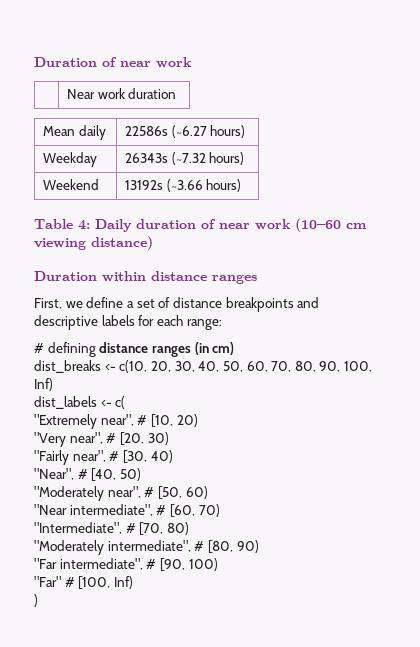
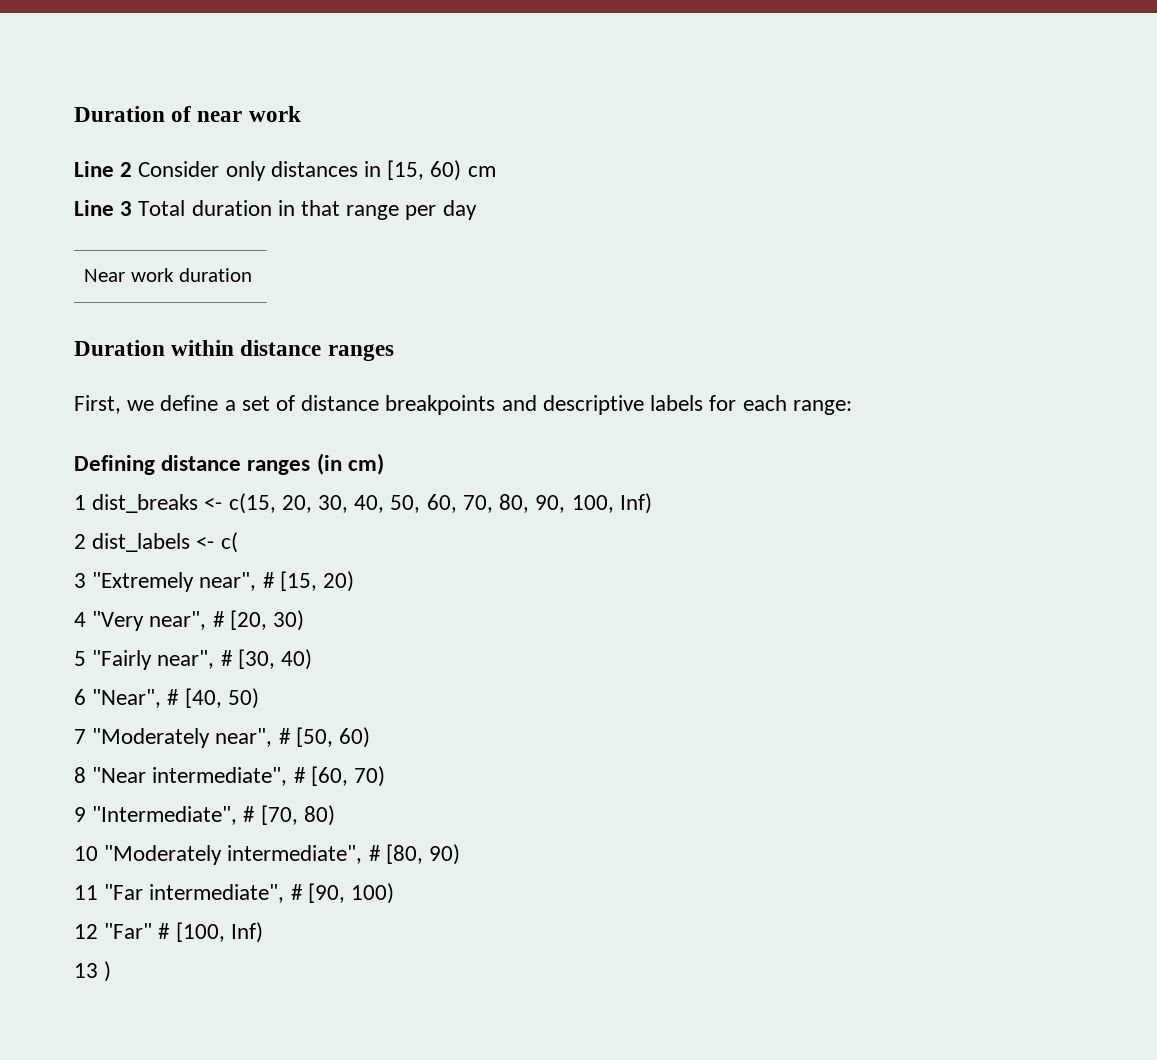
[66,88,177,99] [42,125,106,140] [124,125,246,138] [42,152,97,167] [124,152,245,165] [42,179,99,190] [124,179,242,192] [34,218,367,232] [34,236,153,250] // | Near work duration // Mean daily | 22586s (~6.27 hours) // Weekday | 26343s (~7.32 hours) // Weekend | 13192s (~3.66 hours) // Table 4: Daily duration of near work (10–60 cm viewing distance) -> [74,160,496,181] [74,200,477,220] [84,268,253,282] // Line 2 Consider only distances in [15, 60) cm // Line 3 Total duration in that range per day // Near work duration
[34,342,96,357] # defining -> [74,455,155,475] Defining
(235, 348) none -> [74,495,86,510] 1
[119,360,148,373] c(10, -> [228,493,276,514] c(15,
(53, 384) none -> [74,534,86,549] 2
(126, 402) none -> [74,573,86,588] 3
[150,414,173,427] [10, -> [279,571,317,591] [15,
(198, 420) none -> [74,612,86,627] 4
(169, 438) none -> [74,651,86,666] 5
(173, 456) none -> [74,689,86,705] 6
(141, 474) none -> [74,729,86,744] 7
(208, 492) none -> [74,767,86,783] 8
(220, 510) none -> [74,807,86,822] 9
(189, 528) none -> [74,846,98,861] 10
(259, 546) none -> [74,885,98,900] 11
(218, 564) none -> [74,924,98,939] 12
(133, 582) none -> [74,963,98,978] 13

